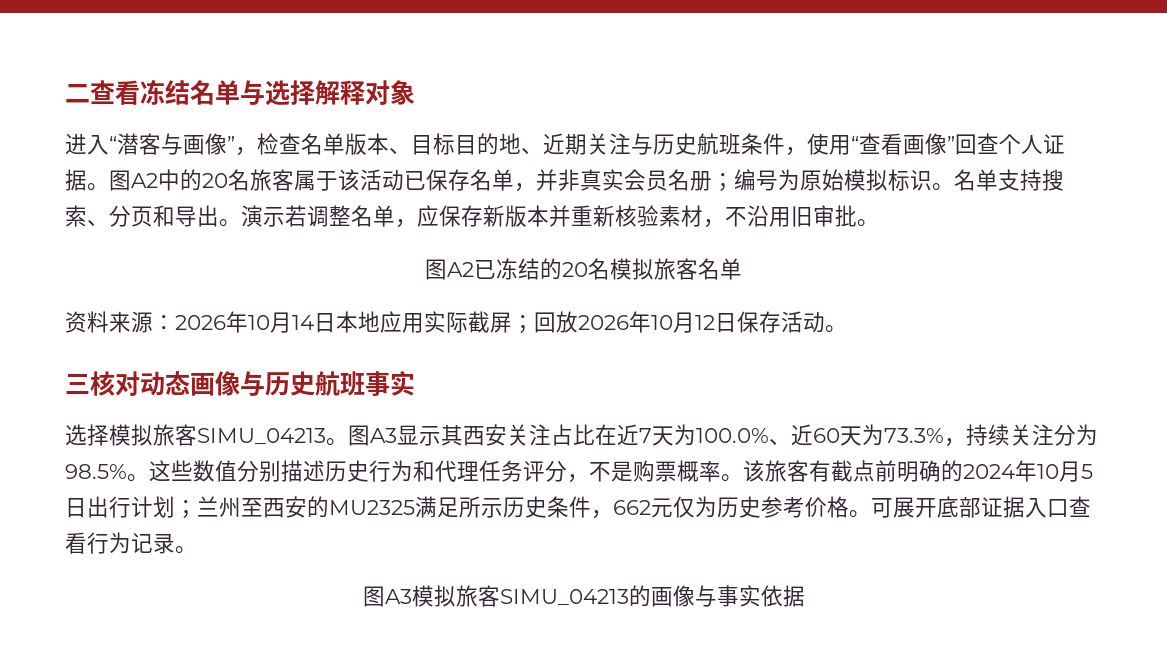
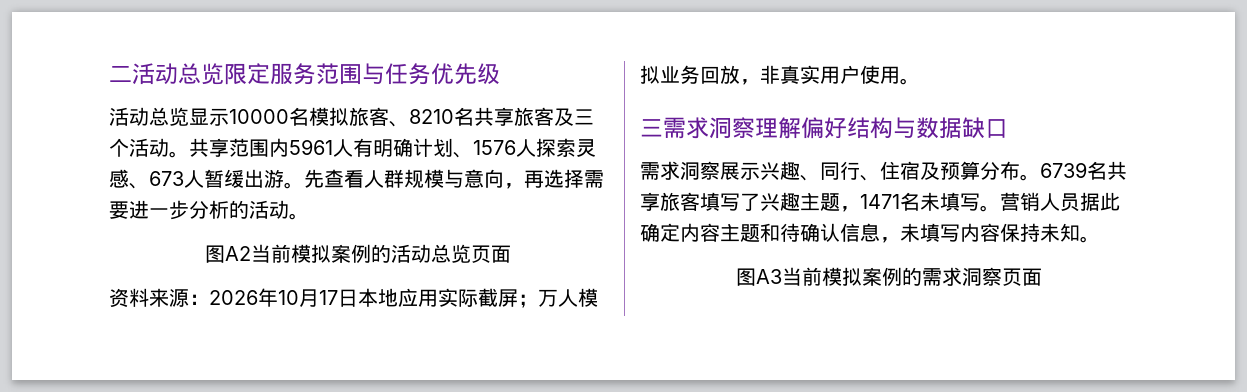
[90,80,415,106] [65,133,1065,156] [65,169,1064,192] [65,205,879,228] [425,258,742,280] 查看冻结名单与选择解释对象 // 进入“潜客与画像”，检查名单版本、目标目的地、近期关注与历史航班条件，使用“查看画像”回查个人证据。图A2中的20名旅客属于该活动已保存名单，并非真实会员名册；编号为原始模拟标识。名单支持搜索、分页和导出。演示若调整名单，应保存新版本并重新核验素材，不沿用旧审批。 // 图A2已冻结的20名模拟旅客名单 -> [132,63,500,85] [109,107,594,127] [109,138,596,158] [109,169,604,189] [109,200,309,220] [205,244,511,263] 活动总览限定服务范围与任务优先级 // 活动总览显示10000名模拟旅客、8210名共享旅客及三个活动。共享范围内5961人有明确计划、1576人探索灵感、673人暂缓出游。先查看人群规模与意向，再选择需要进一步分析的活动。 // 图A2当前模拟案例的活动总览页面
[292,315,314,330] 14 -> [319,290,338,305] 17
[534,311,847,333] [65,371,415,396] [65,424,1098,447] [65,460,1093,483] [65,496,1091,519] [65,532,197,554] [362,585,805,607] 回放2026年10月12日保存活动。 // 三核对动态画像与历史航班事实 // 选择模拟旅客SIMU_04213。图A3显示其西安关注占比在近7天为100.0%、近60天为73.3%，持续关注分为98.5%。这些数值分别描述历史行为和代理任务评分，不是购票概率。该旅客有截点前明确的2024年10月5日出行计划；兰州至西安的MU2325满足所示历史条件，662元仅为历史参考价格。可展开底部证据入口查看行为记录。 // 图A3模拟旅客SIMU_04213的画像与事实依据 -> [538,288,598,307] [640,65,920,85] [640,117,1008,139] [640,161,1127,181] [640,192,1120,212] [640,223,1100,243] [736,267,1042,286] 万人模拟业务回放，非真实用户使用。 // 三需求洞察理解偏好结构与数据缺口 // 需求洞察展示兴趣、同行、住宿及预算分布。6739名共享旅客填写了兴趣主题，1471名未填写。营销人员据此确定内容主题和待确认信息，未填写内容保持未知。 // 图A3当前模拟案例的需求洞察页面

